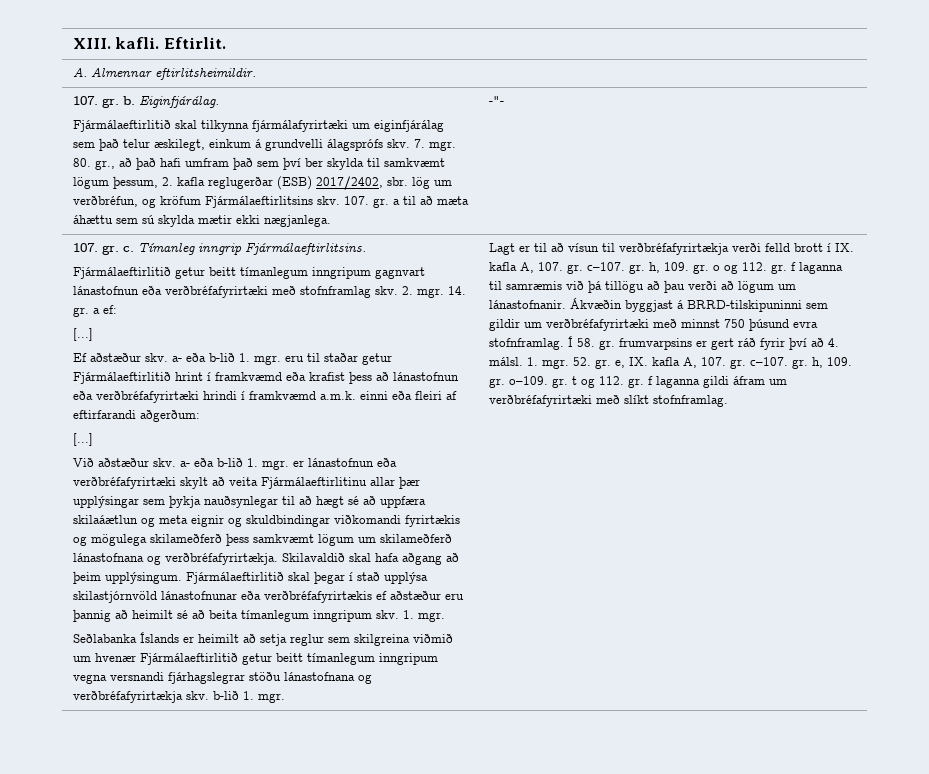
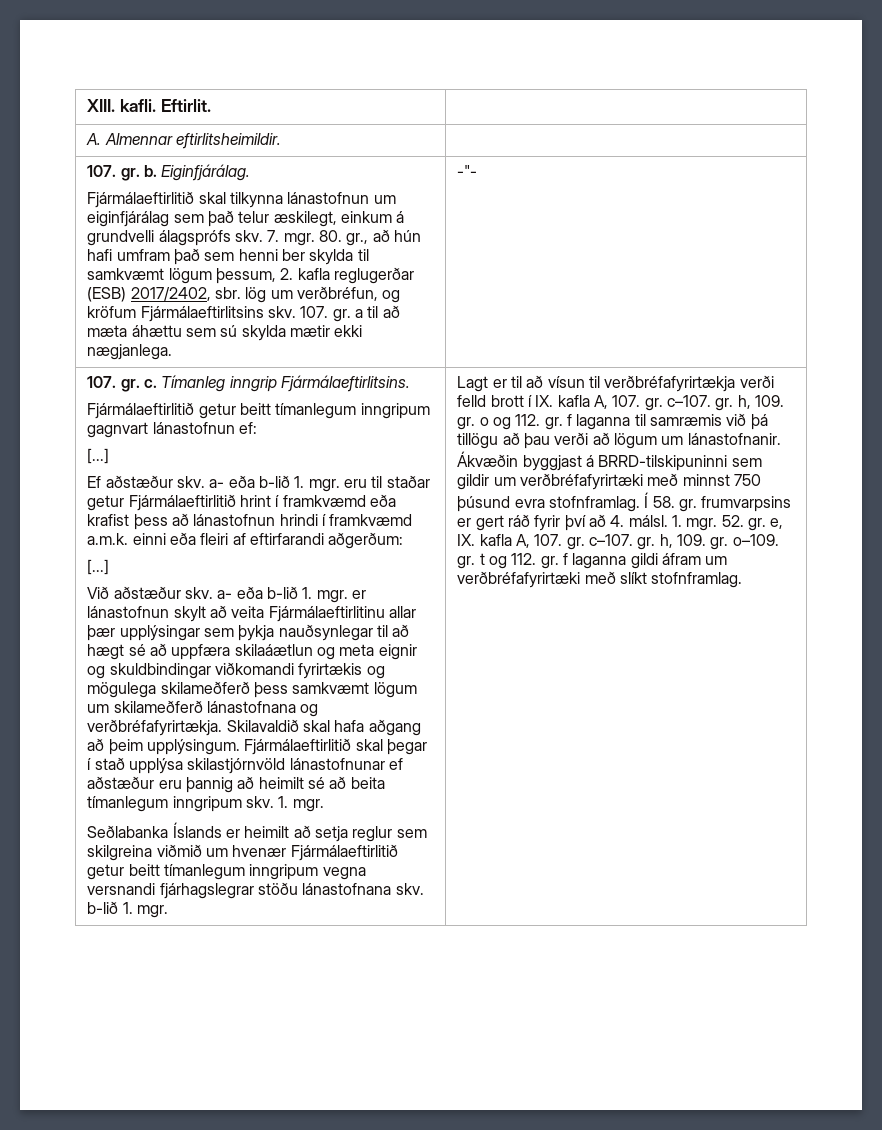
[251,120,348,132] fjármálafyrirtæki -> [287,192,370,204] lánastofnun
[135,157,156,170] það -> [393,230,421,242] hún
[282,157,301,170] því -> [238,249,278,261] henni
[141,286,466,298] [72,307,100,317] eða verðbréfafyrirtæki með stofnframlag skv. 2. mgr. 14. gr. a -> (235, 428) none
[72,391,199,403] eða verðbréfafyrirtæki -> (276, 520) none
[376,458,397,467] [72,477,176,489] eða verðbréfafyrirtæki -> (170, 612) none
[240,591,372,603] eða verðbréfafyrirtækis -> (385, 764) none
[357,674,372,684] [72,691,183,703] og verðbréfafyrirtækja -> (392, 889) none

